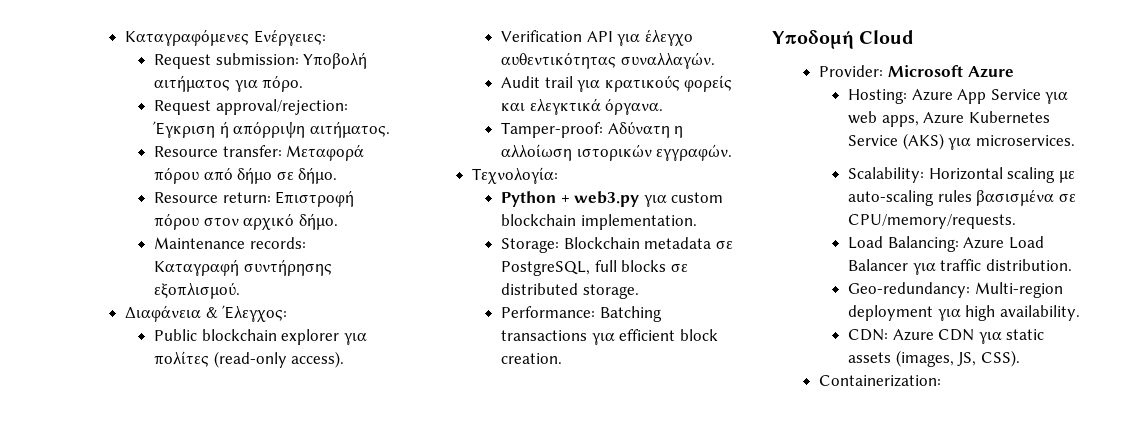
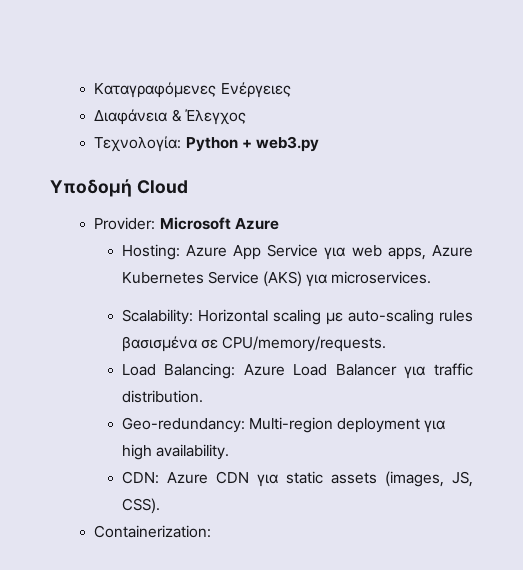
[253,29,326,46] [154,52,368,69] [154,75,304,92] [154,99,348,115] [153,121,390,138] [154,144,365,161] [154,167,338,184] [154,190,355,207] [154,213,338,230] [154,237,306,249] [154,259,332,276] [154,282,241,299] [125,305,287,322] [154,329,367,345] [154,351,345,368] [501,29,693,46] [501,52,715,69] [501,75,733,92] [501,98,664,115] [501,121,684,138] [501,144,733,161] Ενέργειες: // Request submission: Υποβολή αιτήματος για πόρο. // Request approval/rejection: Έγκριση ή απόρριψη αιτήματος. // Resource transfer: Μεταφορά πόρου από δήμο σε δήμο. // Resource return: Επιστροφή πόρου στον αρχικό δήμο. // Maintenance records: Καταγραφή συντήρησης εξοπλισμού. // Διαφάνεια & Έλεγχος: // Public blockchain explorer για πολίτες (read-only access). // Verification API για έλεγχο αυθεντικότητας συναλλαγών. // Audit trail για κρατικούς φορείς και ελεγκτικά όργανα. // Tamper-proof: Αδύνατη η αλλοίωση ιστορικών εγγραφών. -> [220,82,291,98] [94,109,246,125] Ενέργειες // Διαφάνεια & Έλεγχος
(559, 175) // -> (182, 144) none
[643,192,724,207] [501,214,697,230] [501,237,733,253] [501,260,688,276] [501,283,639,299] [501,306,662,322] [501,329,718,345] [501,353,563,364] για custom blockchain implementation. // Storage: Blockchain metadata σε PostgreSQL, full blocks σε distributed storage. // Performance: Batching transactions για efficient block creation. -> (319, 144) none

